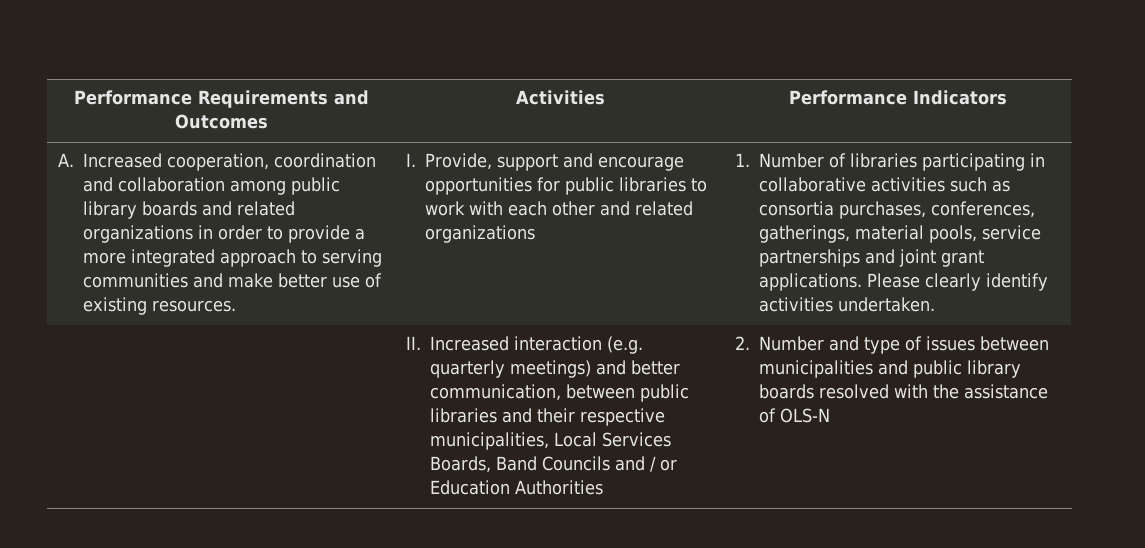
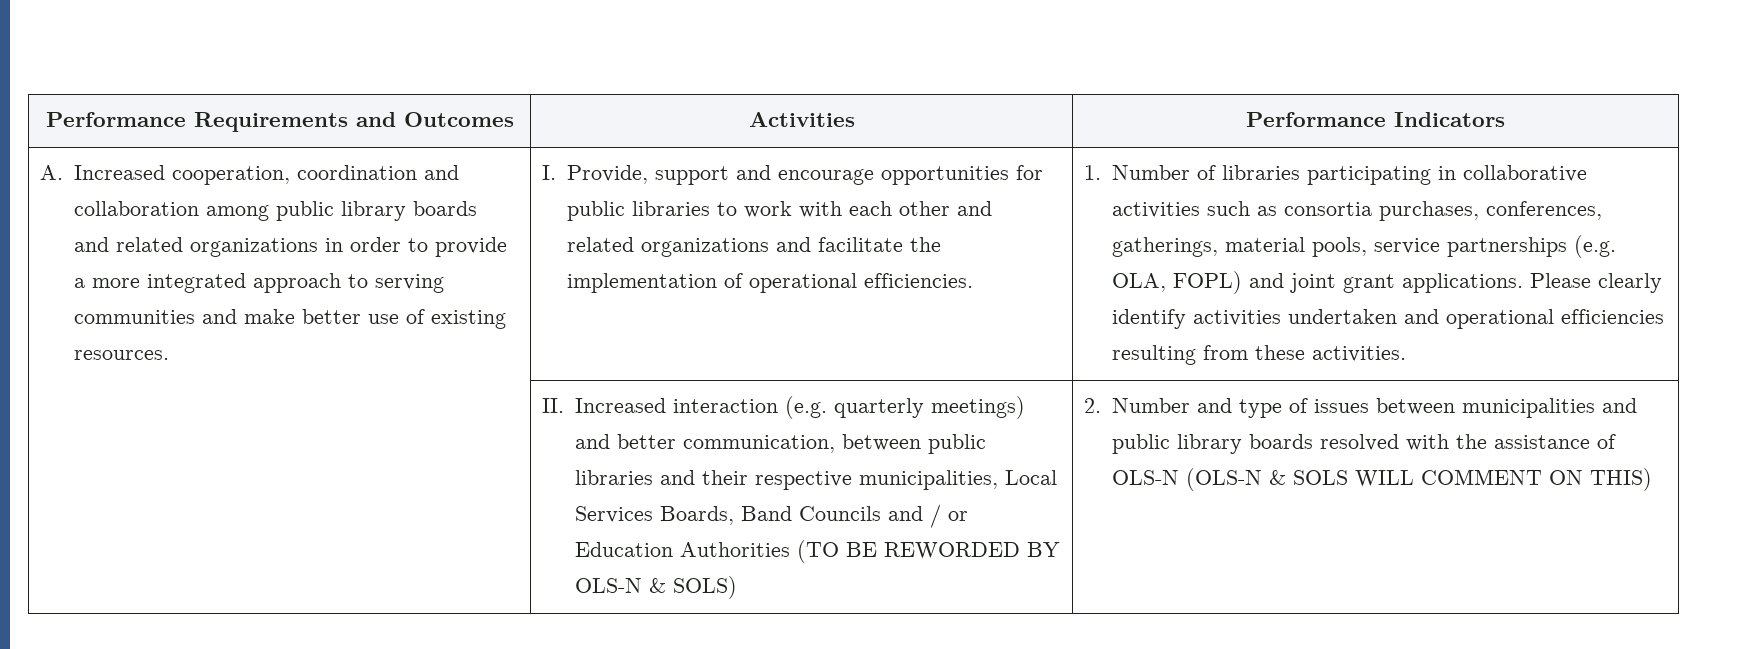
(535, 234) none -> [776,237,942,252] [567,273,974,293] and facilitate the implementation of operational efficiencies.
(860, 258) none -> [1574,235,1617,258] [1112,271,1243,294] (e.g. OLA, FOPL)
[837,297,935,312] undertaken. -> [1288,309,1665,329] [1112,345,1407,365] undertaken and operational efficiencies resulting from these activities.
(603, 487) none -> [797,540,1061,563] [575,576,738,599] (TO BE REWORDED BY OLS-N & SOLS)
(830, 415) none -> [1186,468,1653,491] (OLS-N & SOLS WILL COMMENT ON THIS)

